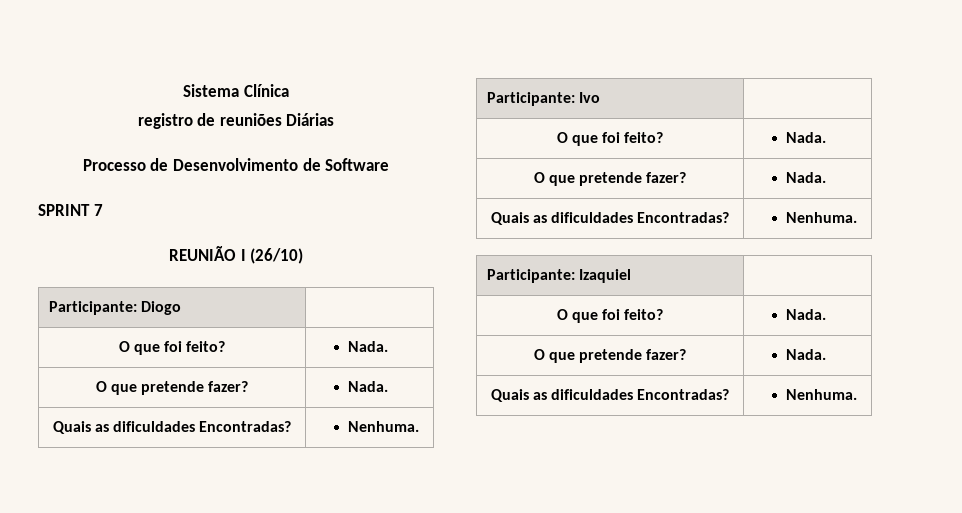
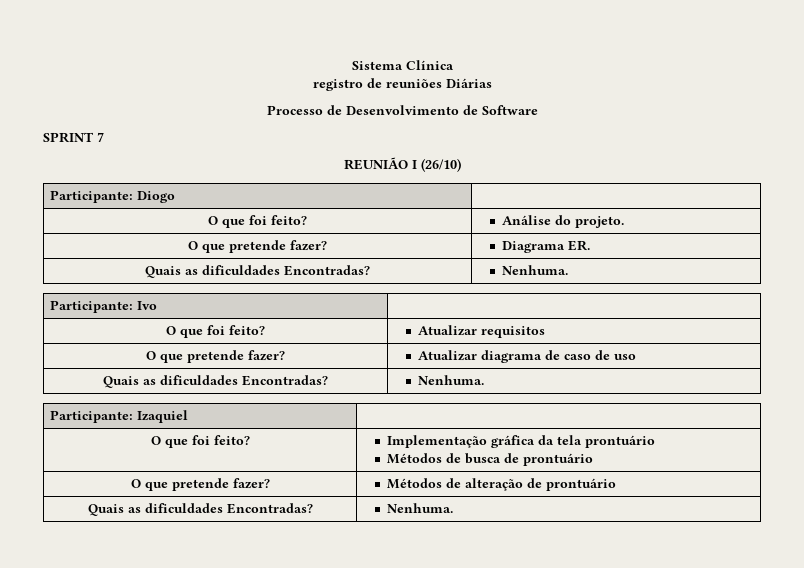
[347,341,388,352] [95,381,249,395] [347,381,388,392] Nada. // O que pretende fazer? | Nada. -> [502,215,625,228] [188,240,327,253] [502,240,591,253] Análise do projeto. // O que pretende fazer? | Diagrama ER.
[785,132,826,143] [533,172,687,186] [785,172,826,183] Nada. // O que pretende fazer? | Nada. -> [418,325,546,338] [146,350,285,363] [418,350,637,363] Atualizar requisitos // O que pretende fazer? | Atualizar diagrama de caso de uso
[785,309,826,320] [533,349,687,363] [785,349,826,360] Nada. // O que pretende fazer? | Nada. -> [387,435,656,448] [387,453,594,466] [130,478,270,491] [387,478,617,491] Implementação gráfica da tela prontuário // Métodos de busca de prontuário // O que pretende fazer? | Métodos de alteração de prontuário

